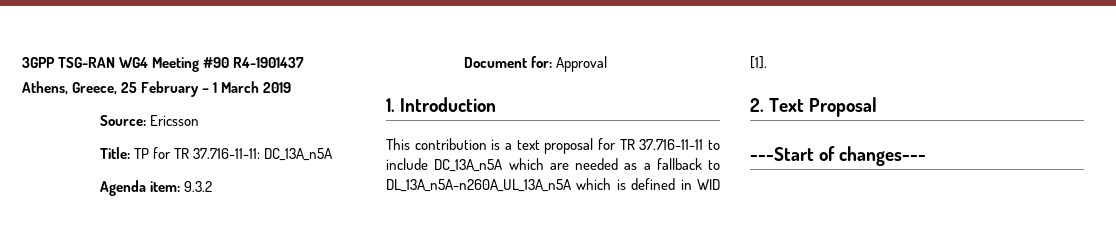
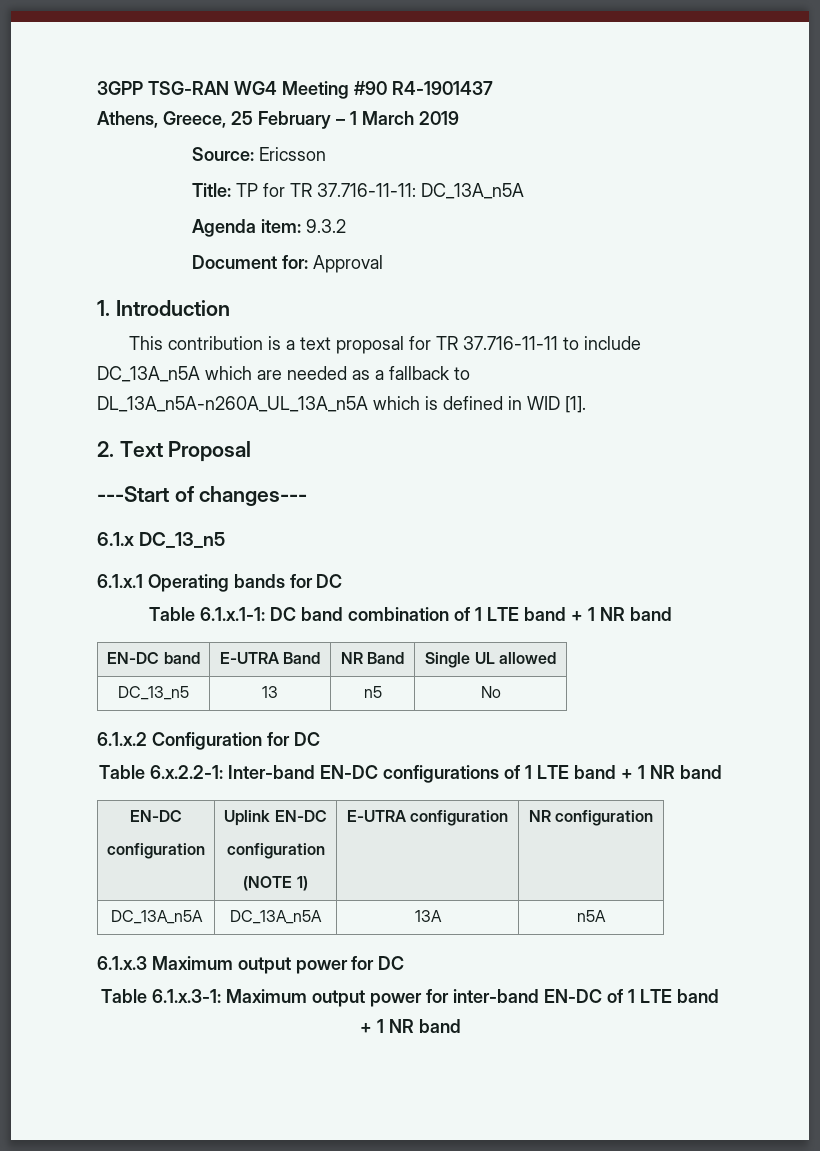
(927, 156) none -> [97,532,226,548] [97,574,343,592] [148,607,672,621] [107,652,200,664] [219,652,321,664] [340,652,405,664] [425,652,556,668] [118,686,189,700] [262,686,278,698] [363,686,382,698] [480,686,501,698] [97,732,320,750] [98,765,722,783] [130,810,182,822] [107,843,205,859] [224,810,327,826] [226,843,325,859] [243,876,308,891] [346,810,509,826] [528,810,654,826] [110,910,203,924] [230,910,322,924] [414,910,442,922] [577,910,606,922] [97,956,405,974] [101,989,719,1007] [359,1019,461,1033] // 6.1.x DC_13_n5 // 6.1.x.1 Operating bands for DC // Table 6.1.x.1-1: DC band combination of 1 LTE band + 1 NR band // EN-DC band | E-UTRA Band | NR Band | Single UL allowed // DC_13_n5 | 13 | n5 | No // 6.1.x.2 Configuration for DC // Table 6.x.2.2-1: Inter-band EN-DC configurations of 1 LTE band + 1 NR band // EN-DC // configuration | Uplink EN-DC // configuration // (NOTE 1) | E-UTRA configuration | NR configuration // DC_13A_n5A | DC_13A_n5A | 13A | n5A // 6.1.x.3 Maximum output power for DC // Table 6.1.x.3-1: Maximum output power for inter-band EN-DC of 1 LTE band + 1 NR band

